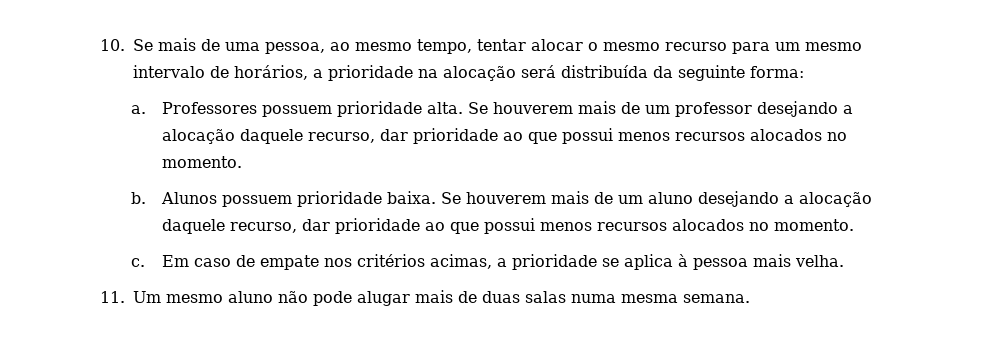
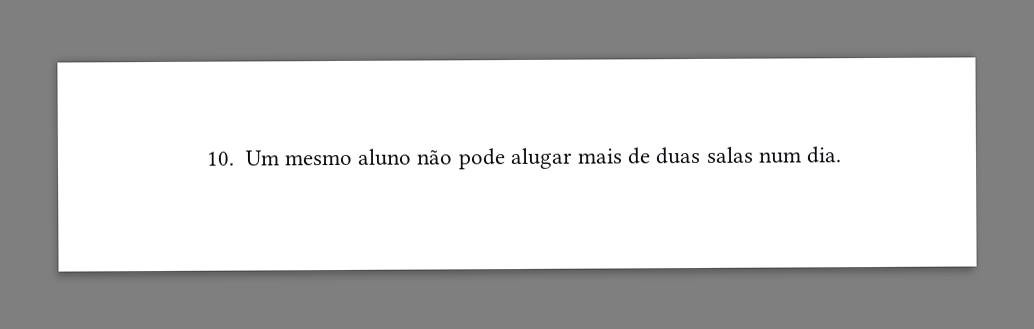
[132,38,862,54] [132,65,804,81] [130,101,853,117] [161,128,847,144] [161,156,242,168] [130,191,872,207] [161,218,854,234] [130,254,844,270] [99,291,125,303] Se mais de uma pessoa, ao mesmo tempo, tentar alocar o mesmo recurso para um mesmo intervalo de horários, a prioridade na alocação será distribuída da seguinte forma: // a. Professores possuem prioridade alta. Se houverem mais de um professor desejando a alocação daquele recurso, dar prioridade ao que possui menos recursos alocados no momento. // b. Alunos possuem prioridade baixa. Se houverem mais de um aluno desejando a alocação daquele recurso, dar prioridade ao que possui menos recursos alocados no momento. // c. Em caso de empate nos critérios acimas, a prioridade se aplica à pessoa mais velha. // 11. -> (236, 158) none
[570,294,750,303] numa mesma semana. -> [757,146,842,164] num dia.

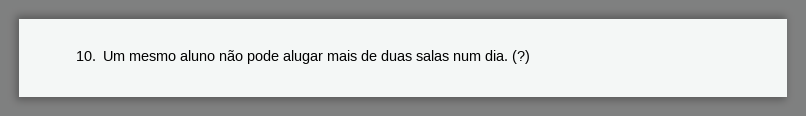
(842, 155) none -> [512,50,531,64] (?)

